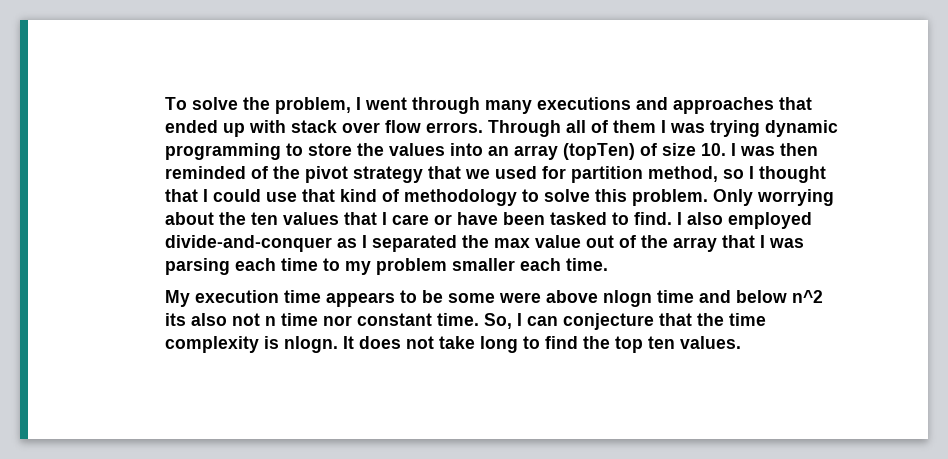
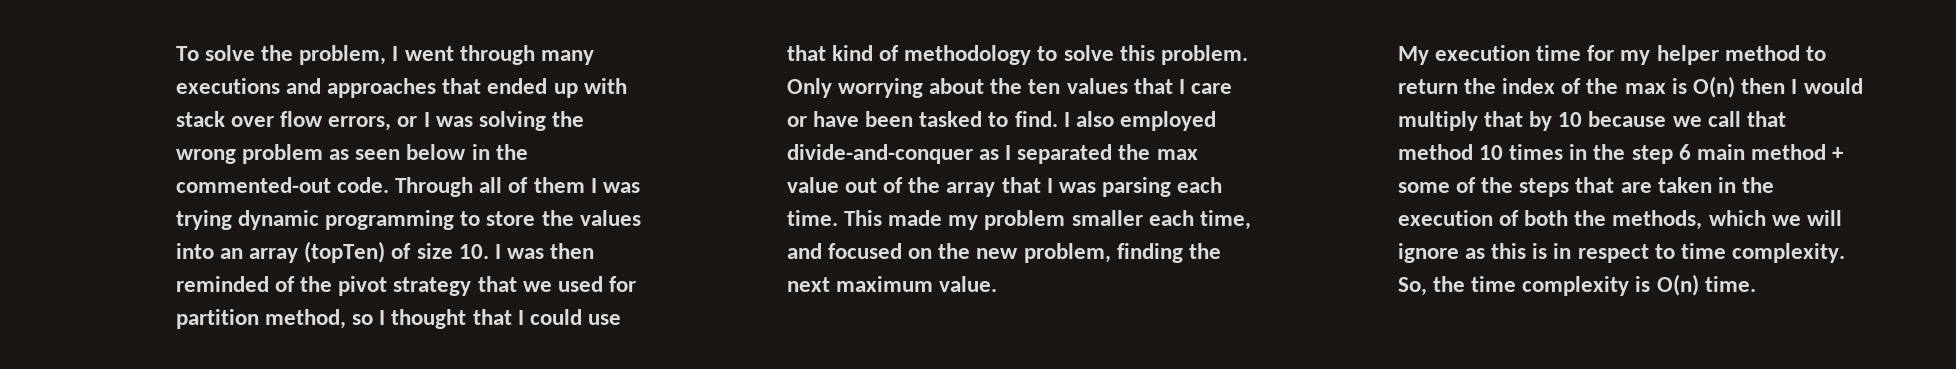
[426,122,484,133] errors. -> [328,111,585,131] [175,144,528,164] [175,177,389,193] errors, or I was solving the wrong problem as seen below in the commented-out code.
[281,258,341,271] time to -> [786,210,942,226] time. This made
[566,258,609,271] [165,290,824,307] [165,313,767,330] [165,336,742,353] time. // My execution time appears to be some were above nlogn time and below n^2 its also not n time nor constant time. So, I can conjecture that the time complexity is nlogn. It does not take long to find the top ten values. -> [1200,210,1252,230] [786,243,1222,263] [786,276,997,292] [1397,45,1827,65] [1397,76,1863,98] [1397,111,1787,131] [1397,144,1845,164] [1397,177,1775,197] [1397,210,1843,230] [1397,243,1846,263] [1397,274,1756,296] time, and focused on the new problem, finding the next maximum value. // My execution time for my helper method to return the index of the max is O(n) then I would multiply that by 10 because we call that method 10 times in the step 6 main method + some of the steps that are taken in the execution of both the methods, which we will ignore as this is in respect to time complexity. So, the time complexity is O(n) time.

